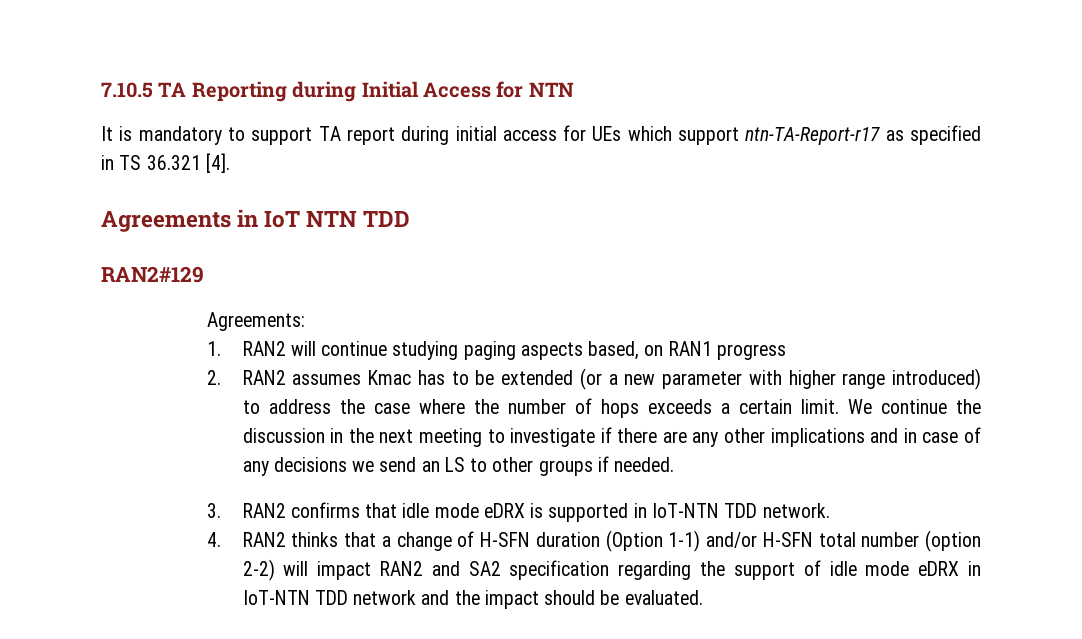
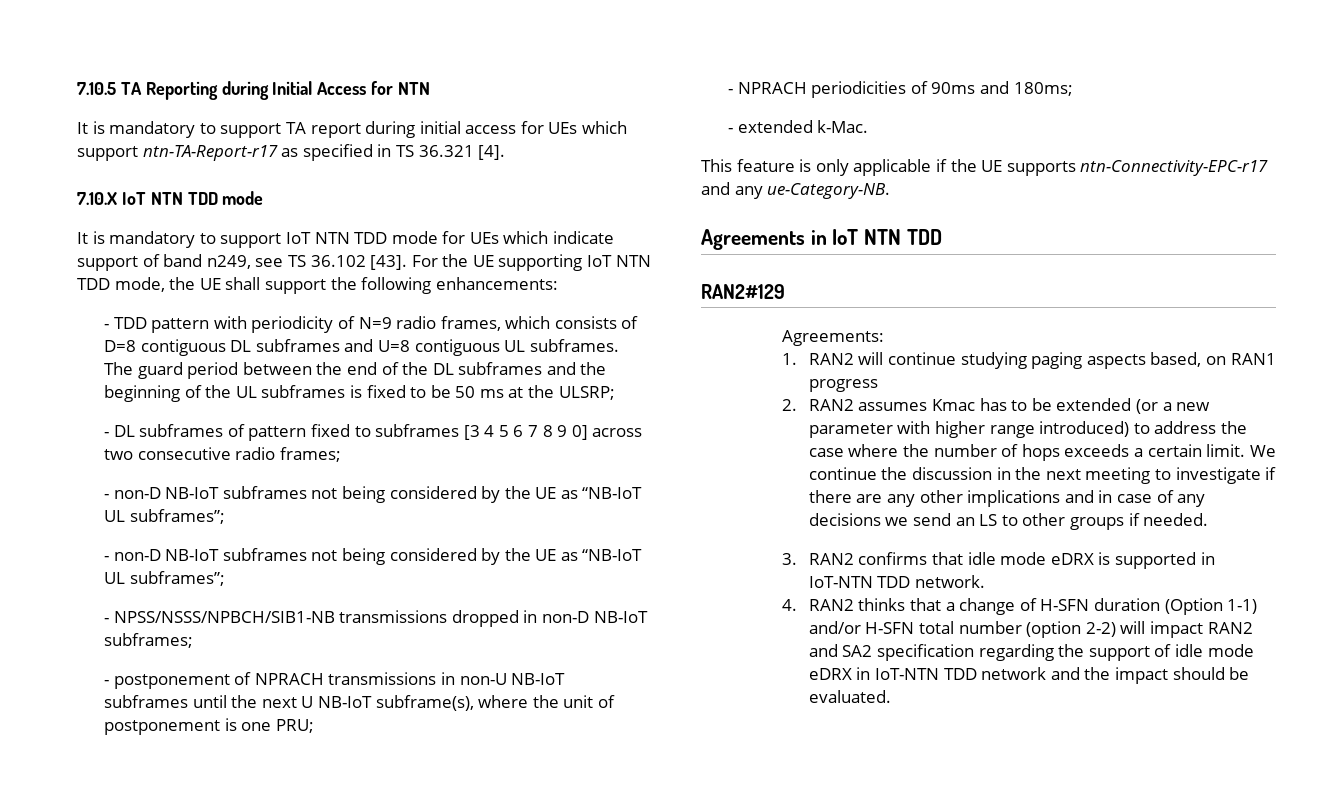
(230, 163) none -> [77,191,264,205] [77,231,615,248] [77,254,651,271] [77,277,558,294] [103,316,639,333] [103,339,619,356] [103,362,607,379] [103,385,615,402] [103,424,643,441] [103,447,341,462] [103,486,643,503] [103,509,225,524] [103,548,643,565] [103,571,225,586] [103,610,648,627] [103,633,193,648] [103,672,566,689] [103,695,615,711] [103,718,314,735] [727,81,1073,98] [727,120,869,133] [701,159,1269,176] [701,182,891,199] // 7.10.X IoT NTN TDD mode // It is mandatory to support IoT NTN TDD mode for UEs which indicate support of band n249, see TS 36.102 [43]. For the UE supporting IoT NTN TDD mode, the UE shall support the following enhancements: // - TDD pattern with periodicity of N=9 radio frames, which consists of D=8 contiguous DL subframes and U=8 contiguous UL subframes. The guard period between the end of the DL subframes and the beginning of the UL subframes is fixed to be 50 ms at the ULSRP; // - DL subframes of pattern fixed to subframes [3 4 5 6 7 8 9 0] across two consecutive radio frames; // - non-D NB-IoT subframes not being considered by the UE as “NB-IoT UL subframes”; // - non-D NB-IoT subframes not being considered by the UE as “NB-IoT UL subframes”; // - NPSS/NSSS/NPBCH/SIB1-NB transmissions dropped in non-D NB-IoT subframes; // - postponement of NPRACH transmissions in non-U NB-IoT subframes until the next U NB-IoT subframe(s), where the unit of postponement is one PRU; // - NPRACH periodicities of 90ms and 180ms; // - extended k-Mac. // This feature is only applicable if the UE supports ntn-Connectivity-EPC-r17 and any ue-Category-NB.

